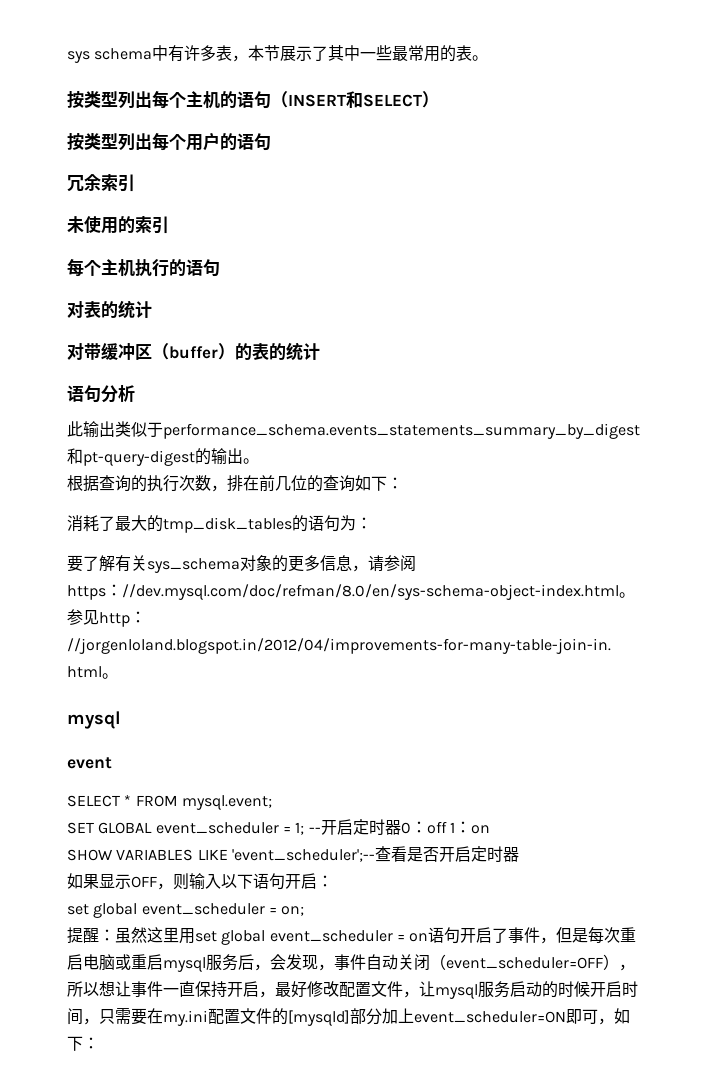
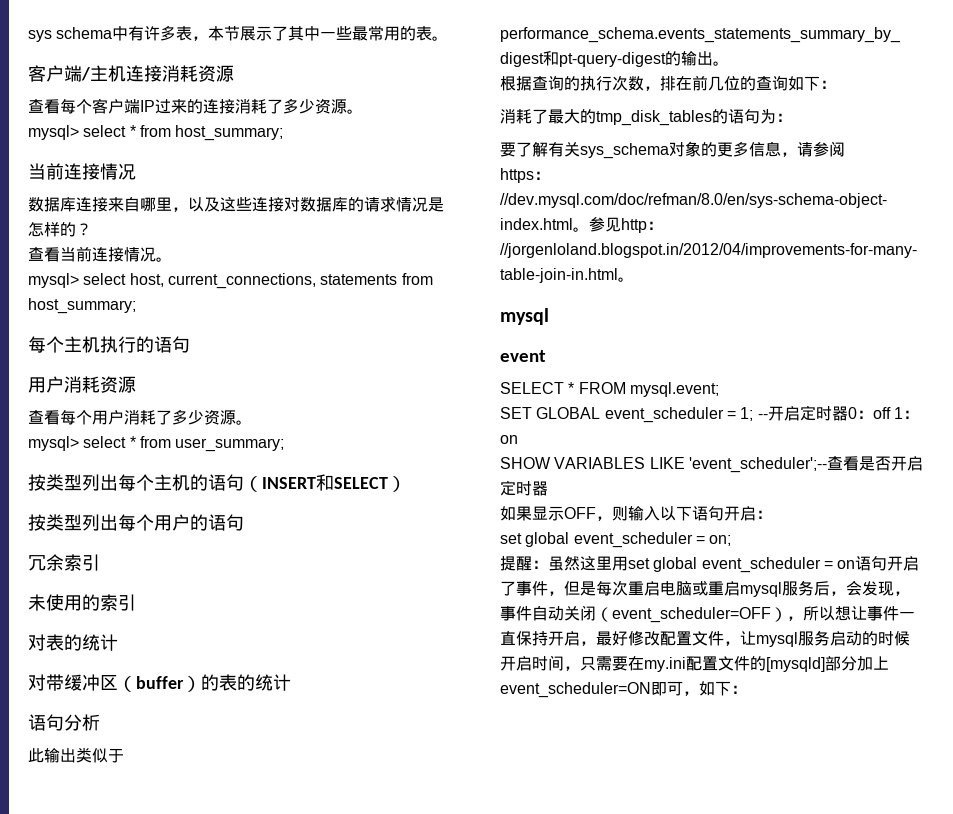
(489, 58) none -> [28,65,234,82] [28,98,363,114] [28,125,284,141] [28,163,136,180] [28,196,444,212] [28,222,92,237] [28,246,172,262] [28,273,433,289] [28,298,136,314] [28,336,190,353] [28,376,136,393] [28,409,252,425] [28,436,285,452] // 客户端/主机连接消耗资源 // 查看每个客户端IP过来的连接消耗了多少资源。 // mysql> select * from host_summary; // 当前连接情况 // 数据库连接来自哪里，以及这些连接对数据库的请求情况是怎样的？ // 查看当前连接情况。 // mysql> select host, current_connections, statements from host_summary; // 每个主机执行的语句 // 用户消耗资源 // 查看每个用户消耗了多少资源。 // mysql> select * from user_summary;
[67,258,220,277] // 每个主机执行的语句 -> (136, 602) none

